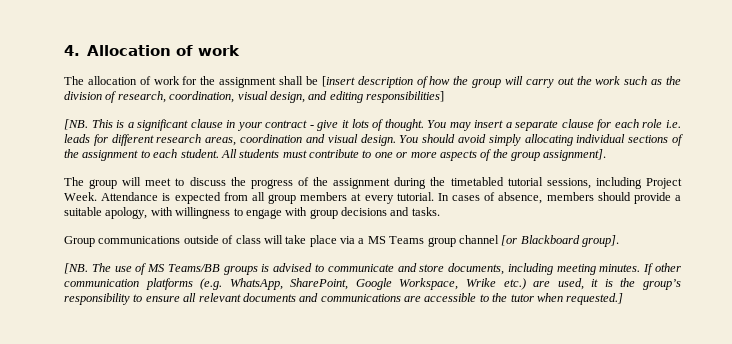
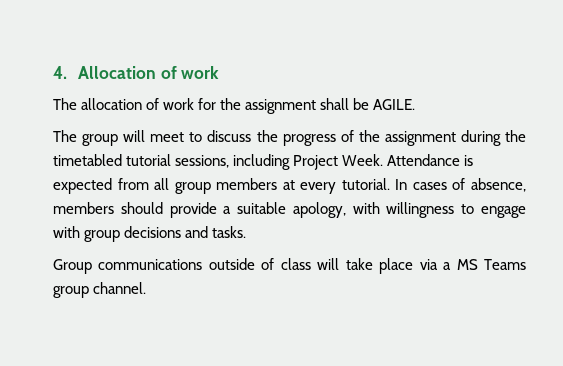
[321,76,682,88] [64,91,444,103] [64,119,681,131] [64,134,683,146] [64,149,607,161] [insert description of how the group will carry out the work such as the division of research, coordination, visual design, and editing responsibilities] // [NB. This is a significant clause in your contract - give it lots of thought. You may insert a separate clause for each role i.e. leads for different research areas, coordination and visual design. You should avoid simply allocating individual sections of the assignment to each student. All students must contribute to one or more aspects of the group assignment]. -> [373,99,416,110] AGILE.
[458,235,619,247] [64,263,681,275] [64,278,681,290] [64,293,624,305] channel [or Blackboard group]. // [NB. The use of MS Teams/BB groups is advised to communicate and store documents, including meeting minutes. If other communication platforms (e.g. WhatsApp, SharePoint, Google Workspace, Wrike etc.) are used, it is the group’s responsibility to ensure all relevant documents and communications are accessible to the tutor when requested.] -> [93,282,147,294] channel.

